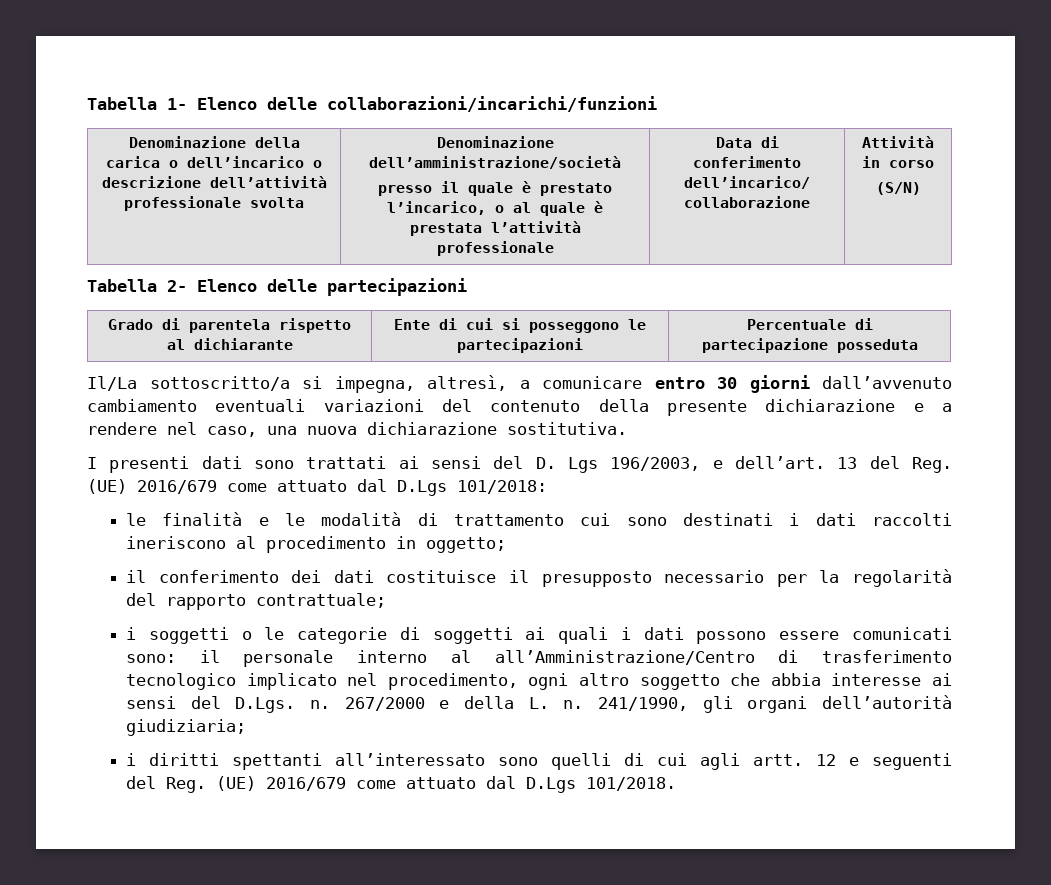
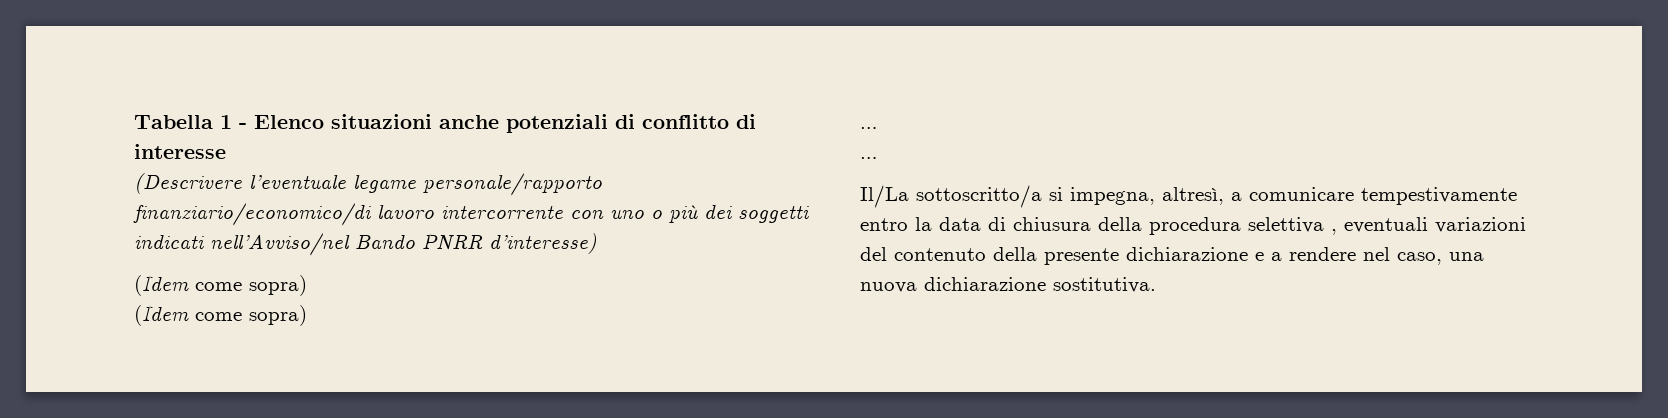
[87,96,657,112] [128,136,300,148] [106,156,322,168] [101,176,327,188] [124,196,304,211] [436,136,554,148] [369,156,621,169] [378,181,612,196] [387,201,603,216] [409,221,581,236] [436,241,554,256] [715,136,779,148] [693,156,802,168] [684,176,811,189] [684,196,811,208] [862,136,935,148] [862,156,935,168] [875,182,921,195] [87,278,467,296] [108,318,351,333] [166,338,293,350] [394,318,647,333] [457,338,583,353] [746,318,873,330] [701,338,918,353] Tabella 1- Elenco delle collaborazioni/incarichi/funzioni // Denominazione della carica o dell’incarico o descrizione dell’attività professionale svolta | Denominazione dell’amministrazione/società // presso il quale è prestato l’incarico, o al quale è prestata l’attività professionale | Data di conferimento dell’incarico/ collaborazione | Attività in corso // (S/N) // Tabella 2- Elenco delle partecipazioni // Grado di parentela rispetto al dichiarante | Ente di cui si posseggono le partecipazioni | Percentuale di partecipazione posseduta -> [134,114,756,133] [134,144,226,159] [134,173,602,196] [133,203,809,226] [134,233,597,256] [134,275,307,296] [134,305,307,326] [860,127,878,129] [860,157,878,159] Tabella 1 - Elenco situazioni anche potenziali di conflitto di interesse // (Descrivere l’eventuale legame personale/rapporto finanziario/economico/di lavoro intercorrente con uno o più dei soggetti indicati nell’Avviso/nel Bando PNRR d’interesse) // (Idem come sopra) // (Idem come sopra) // … // …
[654,375,952,393] [87,399,197,412] entro 30 giorni dall’avvenuto cambiamento -> [1361,187,1517,205] [860,217,1337,235] tempestivamente entro la data di chiusura della procedura selettiva ,
[87,456,953,473] [87,479,547,496] [125,512,953,526] [125,536,506,553] [125,569,952,587] [125,593,386,610] [125,627,953,644] [125,650,952,667] [125,673,952,690] [125,695,952,713] [125,719,246,736] [125,753,953,770] [125,776,676,793] // I presenti dati sono trattati ai sensi del D. Lgs 196/2003, e dell’art. 13 del Reg. (UE) 2016/679 come attuato dal D.Lgs 101/2018: // le finalità e le modalità di trattamento cui sono destinati i dati raccolti ineriscono al procedimento in oggetto; // il conferimento dei dati costituisce il presupposto necessario per la regolarità del rapporto contrattuale; // i soggetti o le categorie di soggetti ai quali i dati possono essere comunicati sono: il personale interno al all’Amministrazione/Centro di trasferimento tecnologico implicato nel procedimento, ogni altro soggetto che abbia interesse ai sensi del D.Lgs. n. 267/2000 e della L. n. 241/1990, gli organi dell’autorità giudiziaria; // i diritti spettanti all’interessato sono quelli di cui agli artt. 12 e seguenti del Reg. (UE) 2016/679 come attuato dal D.Lgs 101/2018. -> (1156, 285) none

